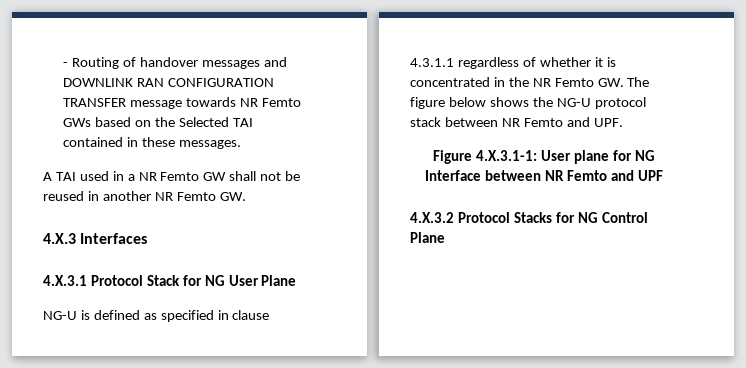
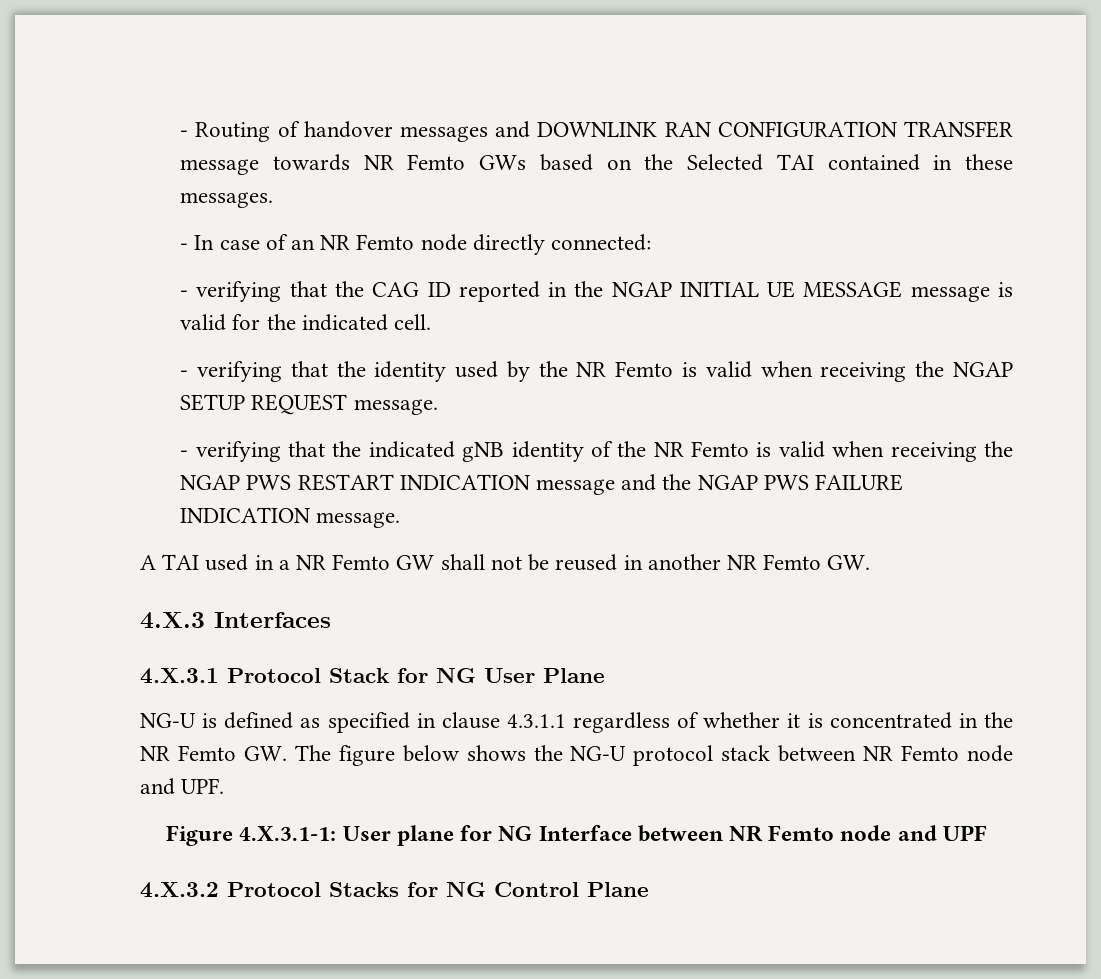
(242, 144) none -> [180,234,652,255] [180,281,1014,302] [180,314,432,331] [180,361,1013,382] [180,394,438,415] [180,441,1014,462] [180,474,904,495] [180,507,401,528] // - In case of an NR Femto node directly connected: // - verifying that the CAG ID reported in the NGAP INITIAL UE MESSAGE message is valid for the indicated cell. // - verifying that the identity used by the NR Femto is valid when receiving the NGAP SETUP REQUEST message. // - verifying that the indicated gNB identity of the NR Femto is valid when receiving the NGAP PWS RESTART INDICATION message and the NGAP PWS FAILURE INDICATION message.
(563, 122) none -> [967,745,1014,762] node
(607, 175) none -> [840,825,892,841] node

